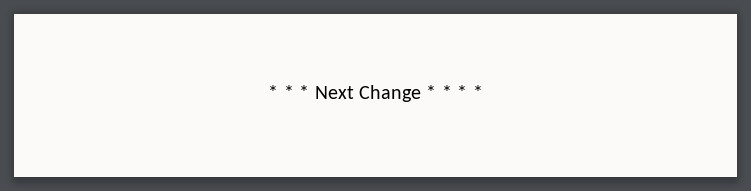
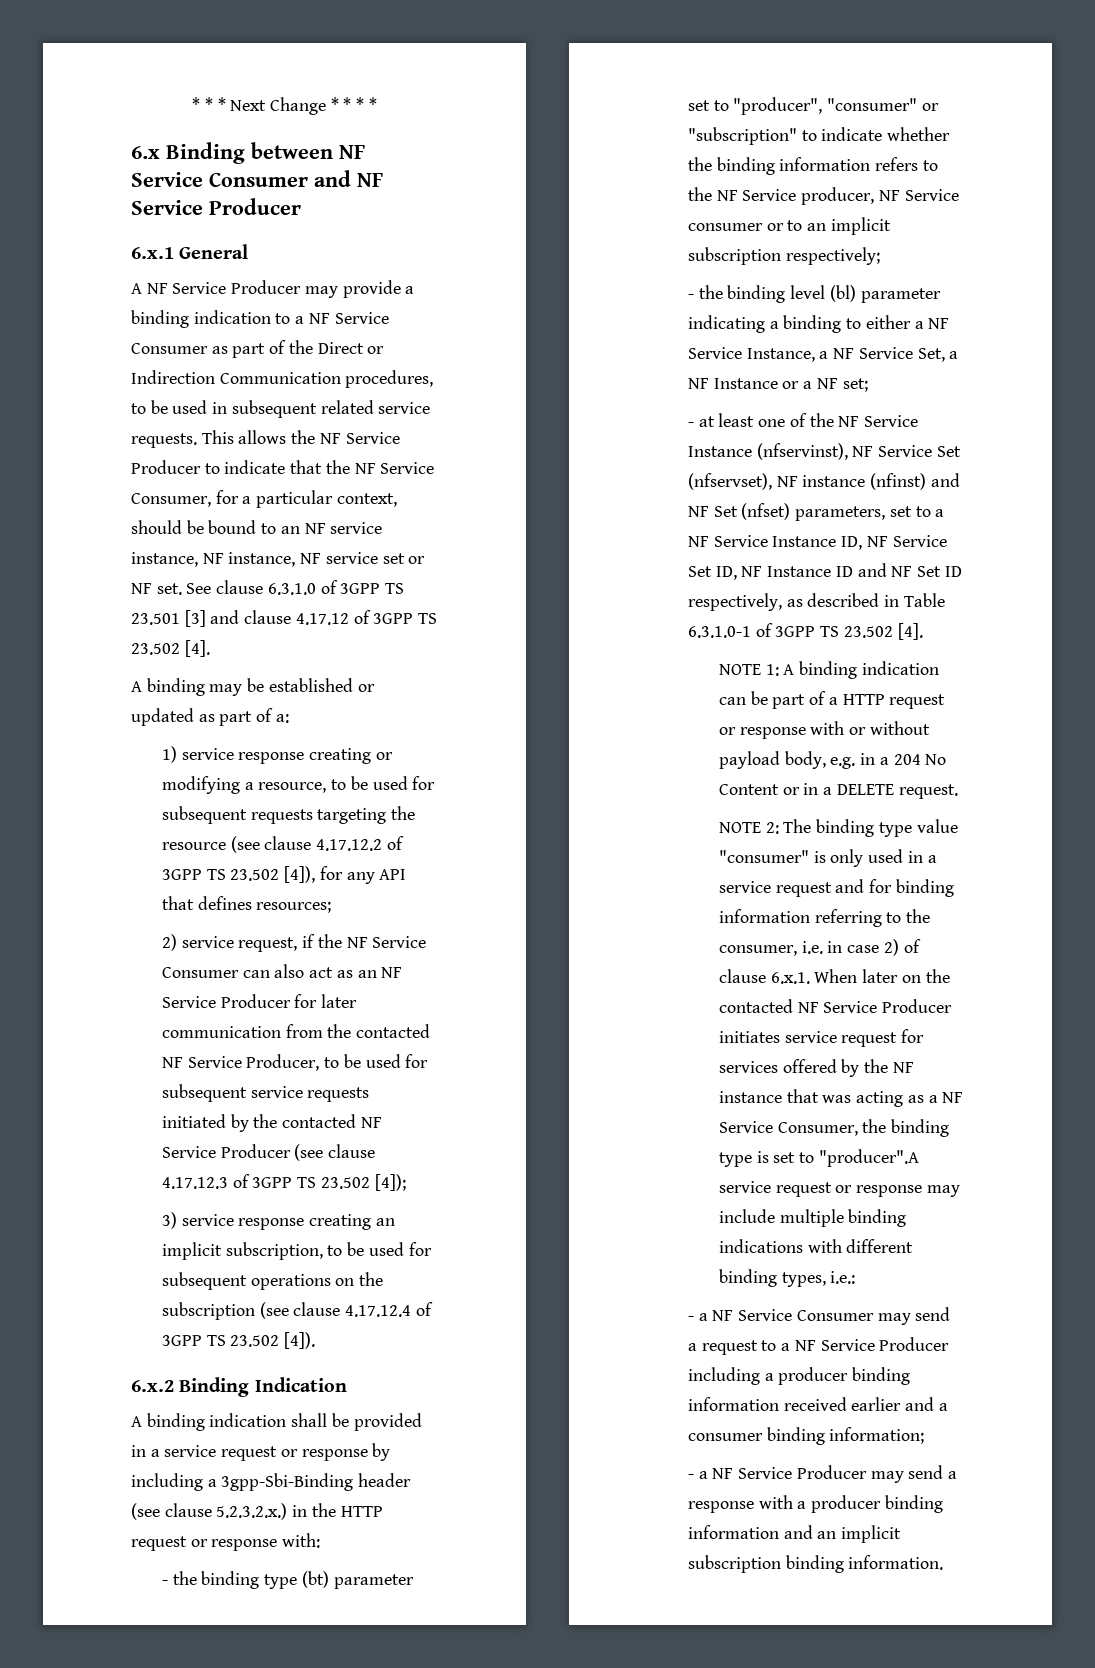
(483, 92) none -> [131,142,365,164] [131,170,383,187] [131,198,301,215] [131,244,249,259] [131,280,415,298] [131,310,389,328] [131,340,385,358] [131,370,434,388] [131,400,431,418] [131,430,400,448] [131,460,435,474] [131,490,397,508] [131,520,383,534] [131,552,426,567] [131,580,405,595] [131,610,438,627] [131,640,210,657] [131,678,375,696] [131,708,289,726] [161,746,393,764] [161,776,436,794] [161,806,416,824] [161,836,404,853] [161,866,407,884] [161,896,332,913] [161,934,427,952] [161,964,403,978] [161,994,358,1008] [161,1024,431,1038] [161,1054,429,1071] [161,1084,370,1102] [161,1114,382,1132] [161,1144,376,1161] [161,1174,406,1191] [161,1212,395,1230] [161,1242,432,1260] [161,1272,384,1290] [161,1302,433,1320] [161,1332,316,1349] [131,1377,347,1397] [131,1413,422,1431] [131,1443,391,1461] [131,1473,412,1491] [131,1503,383,1520] [131,1533,321,1551] [161,1571,414,1589] [687,97,939,115] [687,127,951,145] [687,157,938,175] [687,187,959,205] [687,217,891,235] [687,247,880,265] [687,285,941,303] [687,315,950,333] [687,347,959,362] [687,378,868,392] [687,413,919,427] [687,443,961,460] [687,473,960,490] [687,503,945,521] [687,535,947,550] [687,563,962,580] [687,593,945,611] [687,623,923,640] [718,661,939,679] [718,691,946,709] [718,721,930,739] [718,751,947,769] [718,783,958,799] [718,819,958,837] [718,849,937,867] [718,879,954,897] [718,909,931,927] [718,939,921,956] [718,969,950,984] [718,999,953,1013] [718,1029,925,1047] [718,1059,914,1077] [718,1089,964,1107] [718,1119,950,1137] [718,1149,919,1167] [718,1181,960,1197] [718,1209,907,1227] [718,1239,914,1253] [718,1269,856,1287] [687,1307,951,1325] [687,1337,950,1355] [687,1367,911,1385] [687,1397,948,1411] [687,1427,925,1445] [687,1465,958,1483] [687,1495,943,1513] [687,1525,902,1543] [687,1555,944,1573] // 6.x Binding between NF Service Consumer and NF Service Producer // 6.x.1 General // A NF Service Producer may provide a binding indication to a NF Service Consumer as part of the Direct or Indirection Communication procedures, to be used in subsequent related service requests. This allows the NF Service Producer to indicate that the NF Service Consumer, for a particular context, should be bound to an NF service instance, NF instance, NF service set or NF set. See clause 6.3.1.0 of 3GPP TS 23.501 [3] and clause 4.17.12 of 3GPP TS 23.502 [4]. // A binding may be established or updated as part of a: // 1) service response creating or modifying a resource, to be used for subsequent requests targeting the resource (see clause 4.17.12.2 of 3GPP TS 23.502 [4]), for any API that defines resources; // 2) service request, if the NF Service Consumer can also act as an NF Service Producer for later communication from the contacted NF Service Producer, to be used for subsequent service requests initiated by the contacted NF Service Producer (see clause 4.17.12.3 of 3GPP TS 23.502 [4]); // 3) service response creating an implicit subscription, to be used for subsequent operations on the subscription (see clause 4.17.12.4 of 3GPP TS 23.502 [4]). // 6.x.2 Binding Indication // A binding indication shall be provided in a service request or response by including a 3gpp-Sbi-Binding header (see clause 5.2.3.2.x.) in the HTTP request or response with: // - the binding type (bt) parameter set to "producer", "consumer" or "subscription" to indicate whether the binding information refers to the NF Service producer, NF Service consumer or to an implicit subscription respectively; // - the binding level (bl) parameter indicating a binding to either a NF Service Instance, a NF Service Set, a NF Instance or a NF set; // - at least one of the NF Service Instance (nfservinst), NF Service Set (nfservset), NF instance (nfinst) and NF Set (nfset) parameters, set to a NF Service Instance ID, NF Service Set ID, NF Instance ID and NF Set ID respectively, as described in Table 6.3.1.0-1 of 3GPP TS 23.502 [4]. // NOTE 1: A binding indication can be part of a HTTP request or response with or without payload body, e.g. in a 204 No Content or in a DELETE request. // NOTE 2: The binding type value "consumer" is only used in a service request and for binding information referring to the consumer, i.e. in case 2) of clause 6.x.1. When later on the contacted NF Service Producer initiates service request for services offered by the NF instance that was acting as a NF Service Consumer, the binding type is set to "producer".A service request or response may include multiple binding indications with different binding types, i.e.: // - a NF Service Consumer may send a request to a NF Service Producer including a producer binding information received earlier and a consumer binding information; // - a NF Service Producer may send a response with a producer binding information and an implicit subscription binding information.

